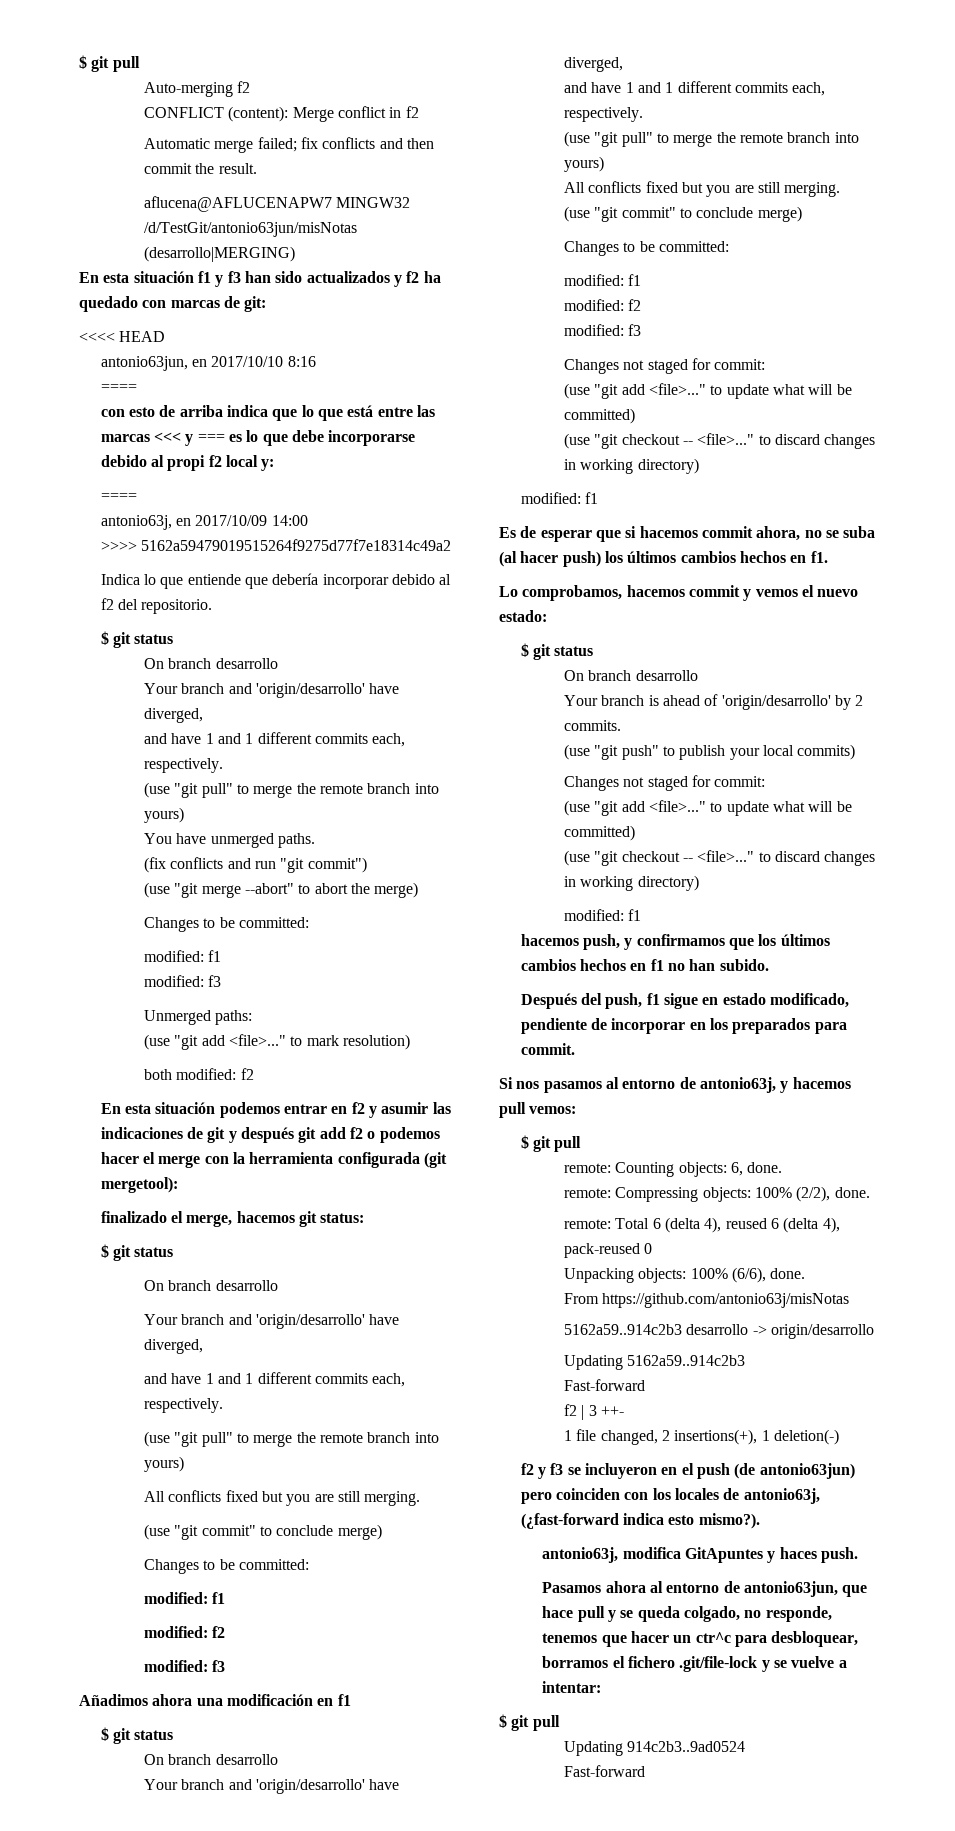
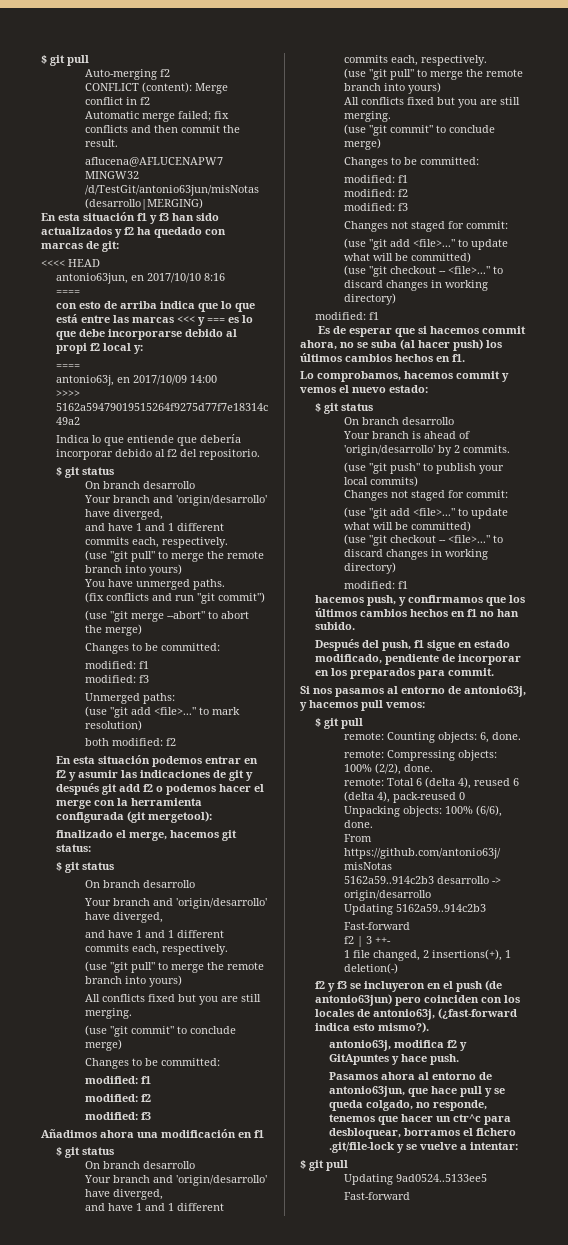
(681, 1553) none -> [447,1040,468,1051] f2 y
[779,1547,817,1559] haces -> [401,1054,428,1062] hace
[627,1741,746,1752] 914c2b3..9ad0524 -> [395,1174,487,1182] 9ad0524..5133ee5

